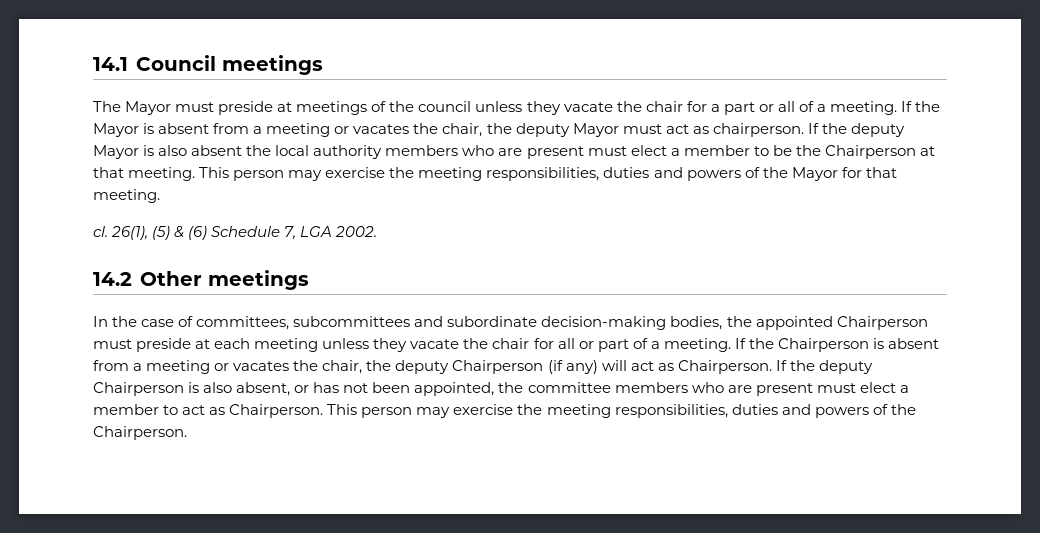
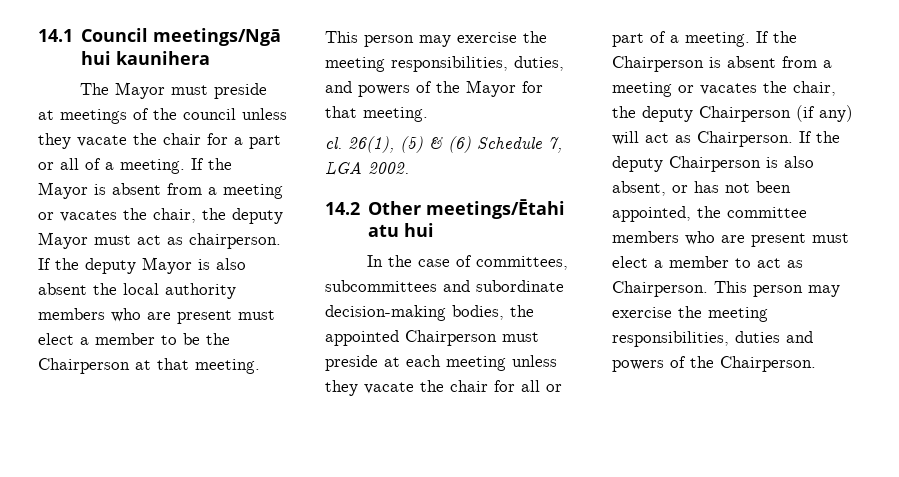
[221,55,323,75] meetings -> [153,28,282,46] [81,51,211,65] meetings/Ngā hui kaunihera
[603,167,650,178] duties -> [514,56,564,71] duties,
[207,270,309,290] meetings -> [426,199,566,219] [368,223,435,237] meetings/Ētahi atu hui

